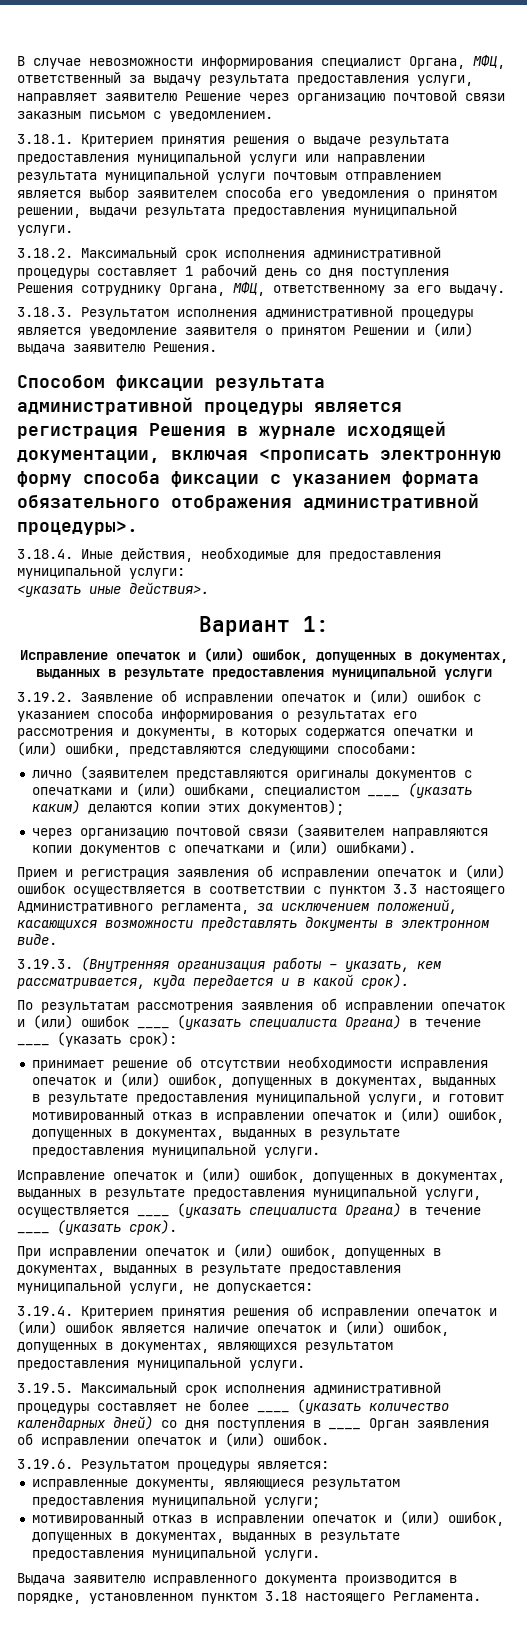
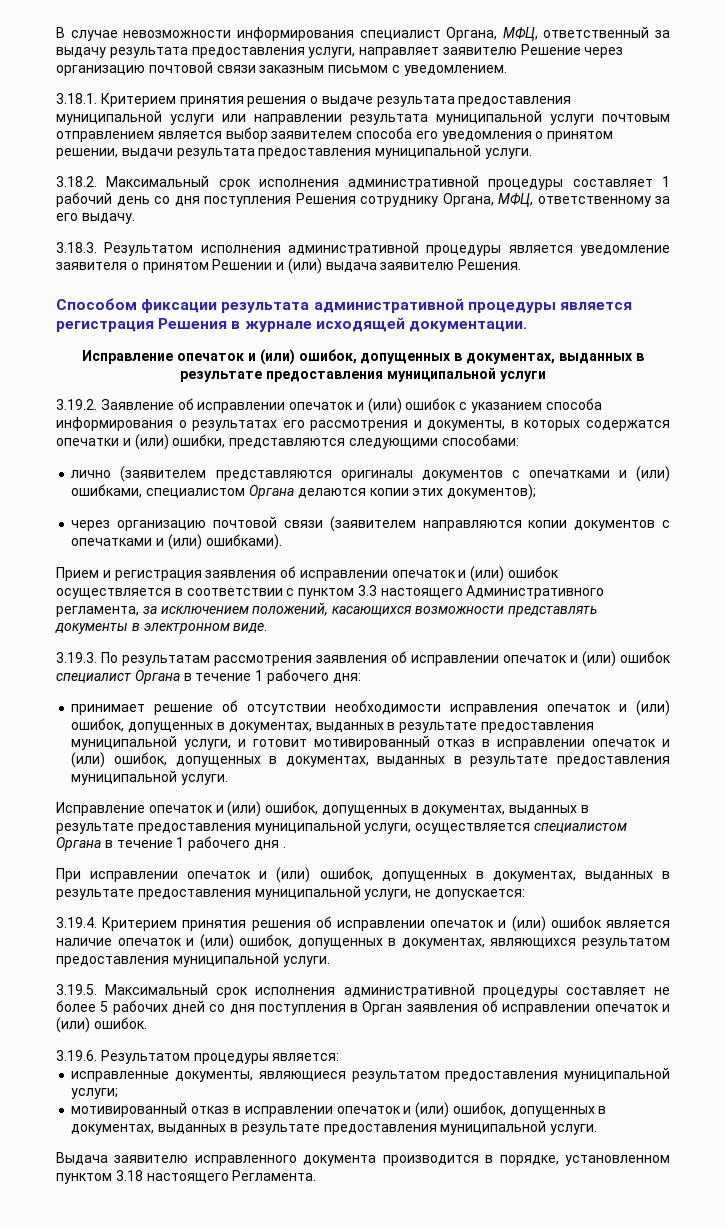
[17,449,501,463] [17,471,479,487] [17,493,479,511] [17,521,138,535] [17,547,441,562] [17,565,185,579] [17,582,209,597] [198,616,329,636] документации, включая <прописать электронную форму способа фиксации с указанием формата обязательного отображения административной процедуры>. // 3.18.4. Иные действия, необходимые для предоставления муниципальной услуги: // <указать иные действия>. // Вариант 1: -> [408,321,527,332] документации.
[367,783,472,798] [31,800,80,814] ____ (указать каким) -> [248,485,294,499] Органа
[81,957,441,972] [17,974,409,989] (Внутренняя организация работы – указать, кем рассматривается, куда передается и в какой срок). // -> (97, 657) none
[137,1015,481,1030] [17,1032,177,1047] ____ (указать специалиста Органа) в течение ____ (указать срок): -> [56,669,361,684] специалист Органа в течение 1 рабочего дня:
[137,1203,481,1218] [17,1220,177,1235] ____ (указать специалиста Органа) в течение ____ (указать срок). -> [533,823,627,833] [56,836,286,851] специалистом Органа в течение 1 рабочего дня .
[257,1399,449,1414] [17,1416,153,1431] ____ (указать количество календарных дней) -> [100,1000,205,1015] 5 рабочих дней
[329,1428,361,1430] ____ -> (359, 1008) none

